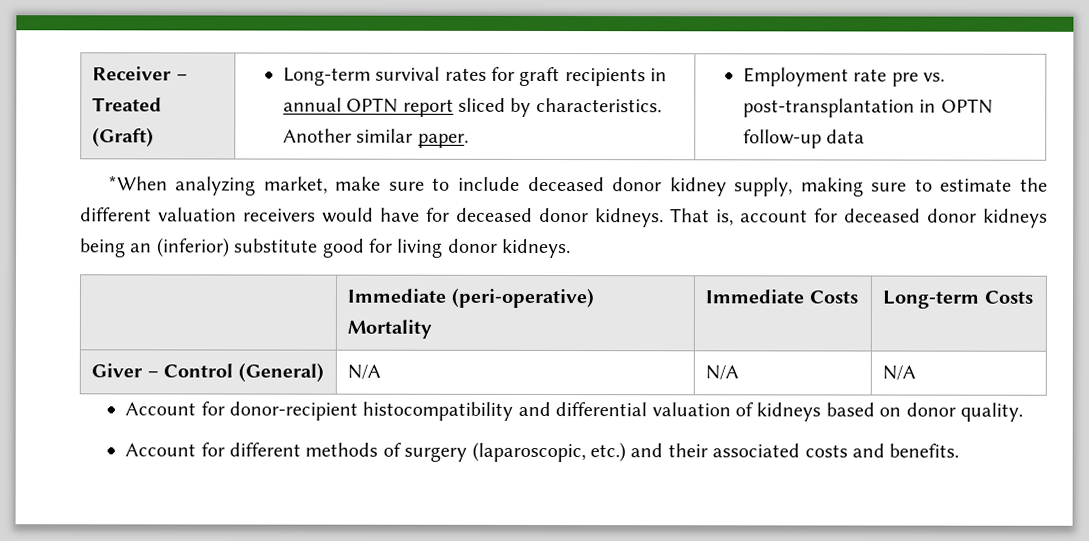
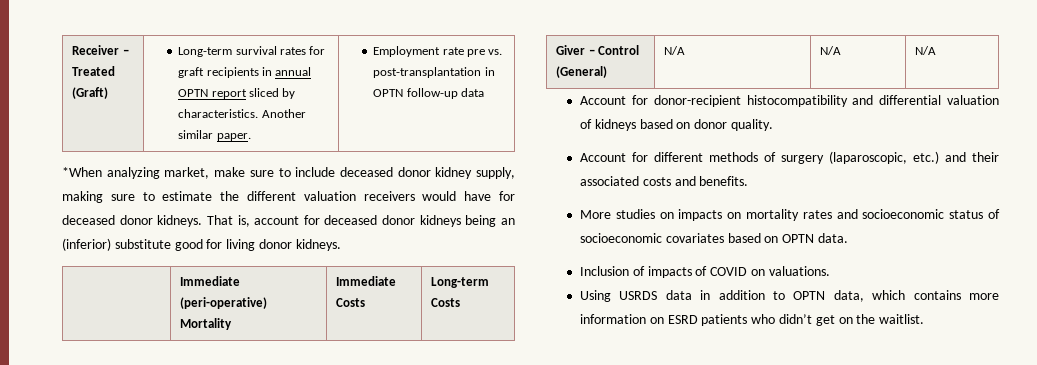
(960, 450) none -> [580,209,1000,221] [580,233,848,243] [580,266,830,278] [580,290,999,302] [580,314,925,326] // More studies on impacts on mortality rates and socioeconomic status of socioeconomic covariates based on OPTN data. // Inclusion of impacts of COVID on valuations. // Using USRDS data in addition to OPTN data, which contains more information on ESRD patients who didn’t get on the waitlist.

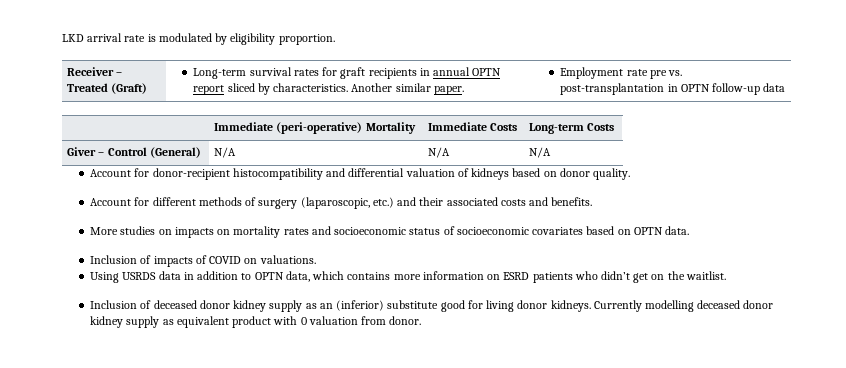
(72, 50) none -> [62,33,335,45] LKD arrival rate is modulated by eligibility proportion. //
[62,167,515,179] [62,191,515,203] [62,215,515,227] [62,238,341,251] // *When analyzing market, make sure to include deceased donor kidney supply, making sure to estimate the different valuation receivers would have for deceased donor kidneys. That is, account for deceased donor kidneys being an (inferior) substitute good for living donor kidneys. -> (786, 87) none
(925, 319) none -> [90,300,774,312] [90,316,422,328] // Inclusion of deceased donor kidney supply as an (inferior) substitute good for living donor kidneys. Currently modelling deceased donor kidney supply as equivalent product with 0 valuation from donor.

